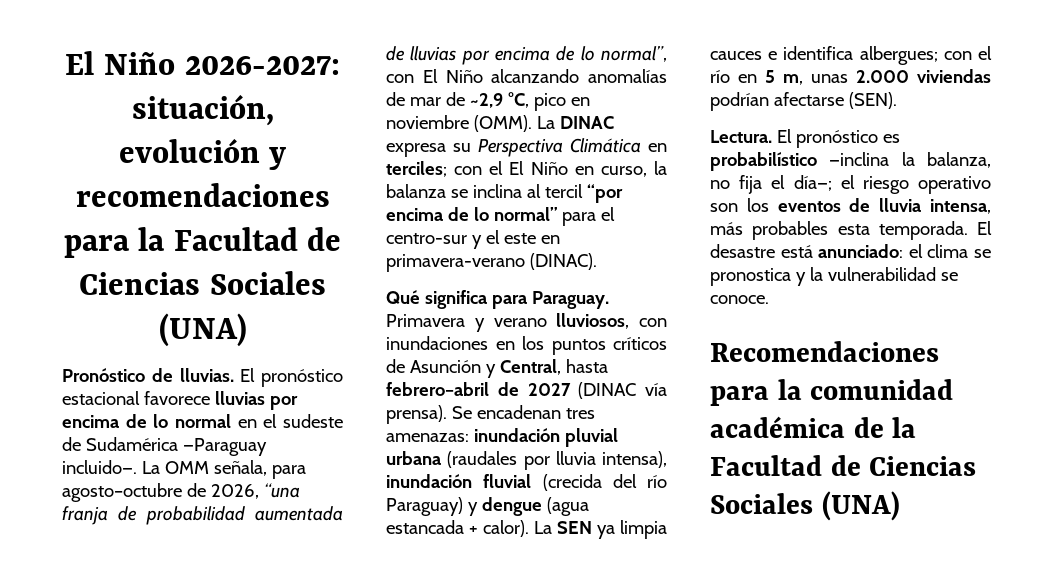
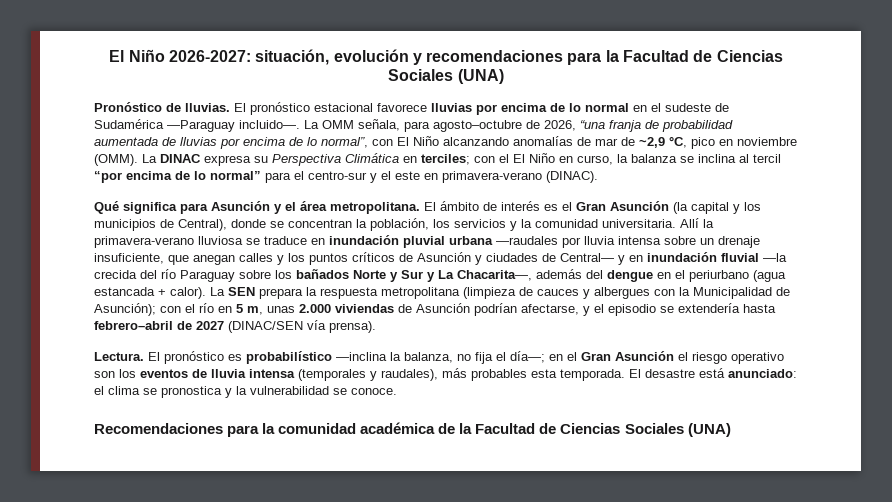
[531,291,609,309] [386,313,667,332] [386,336,515,350] Paraguay. Primavera y verano lluviosos, con inundaciones en -> [211,201,761,214] [94,218,714,231] [94,235,760,248] [94,253,284,265] Asunción y el área metropolitana. El ámbito de interés es el Gran Asunción (la capital y los municipios de Central), donde se concentran la población, los servicios y la comunidad universitaria. Allí la primavera-verano lluviosa se traduce en inundación pluvial urbana —raudales por lluvia intensa sobre un drenaje insuficiente, que anegan calles y
[499,359,608,375] [386,382,667,399] [386,405,595,424] [386,428,618,447] [386,451,667,470] [386,474,667,491] [386,497,542,516] Central, hasta febrero–abril de 2027 (DINAC vía prensa). Se encadenan tres amenazas: inundación pluvial urbana (raudales por lluvia intensa), inundación fluvial (crecida del río Paraguay) y dengue -> [486,252,787,265] [94,269,749,282] ciudades de Central— y en inundación fluvial —la crecida del río Paraguay sobre los bañados Norte y Sur y La Chacarita—, además del dengue en el periurbano
[597,520,667,539] [710,46,938,65] ya limpia cauces e identifica albergues; -> [259,287,790,299] [94,303,156,316] prepara la respuesta metropolitana (limpieza de cauces y albergues con la Municipalidad de Asunción);
[710,92,897,111] podrían afectarse (SEN). -> [398,303,776,316] [94,320,376,333] de Asunción podrían afectarse, y el episodio se extendería hasta febrero–abril de 2027 (DINAC/SEN vía prensa).
(832, 183) none -> [549,351,674,361] en el Gran Asunción
[930,199,991,214] intensa, -> [249,369,438,381] intensa (temporales y raudales),

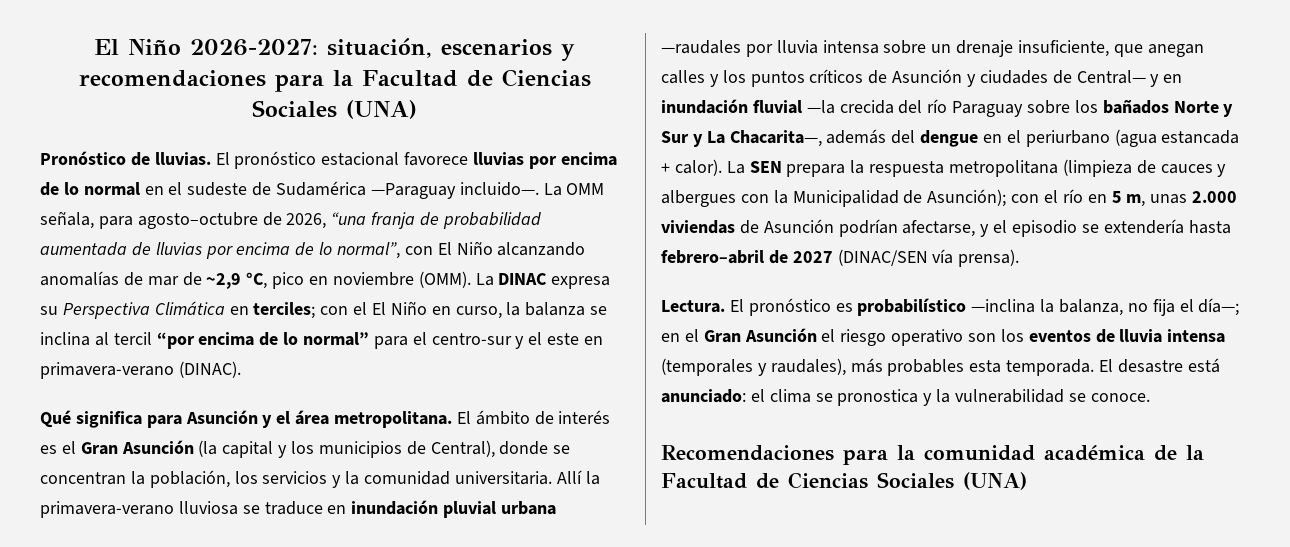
[333,49,409,62] evolución -> [441,39,552,56] escenarios

